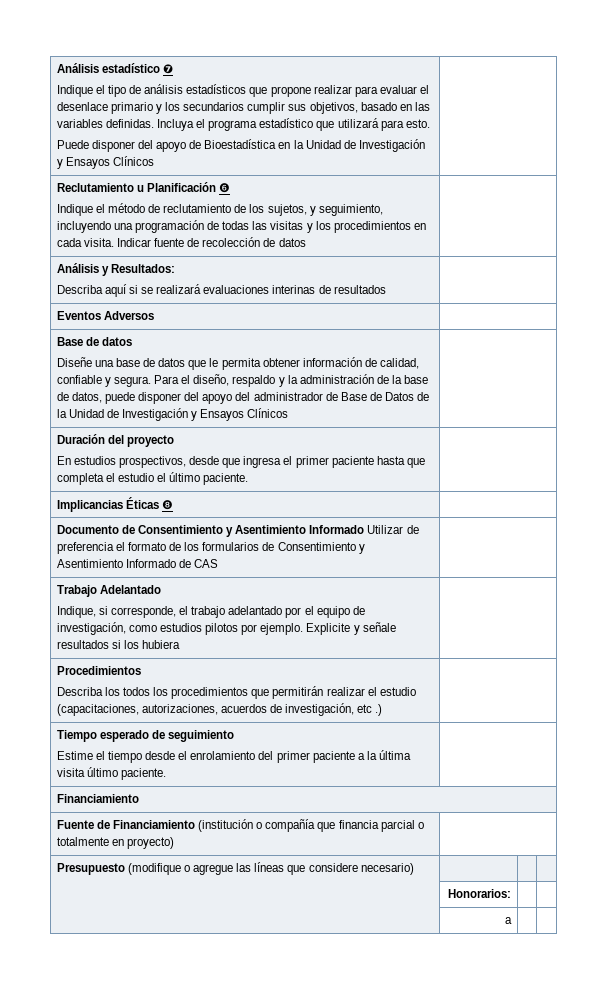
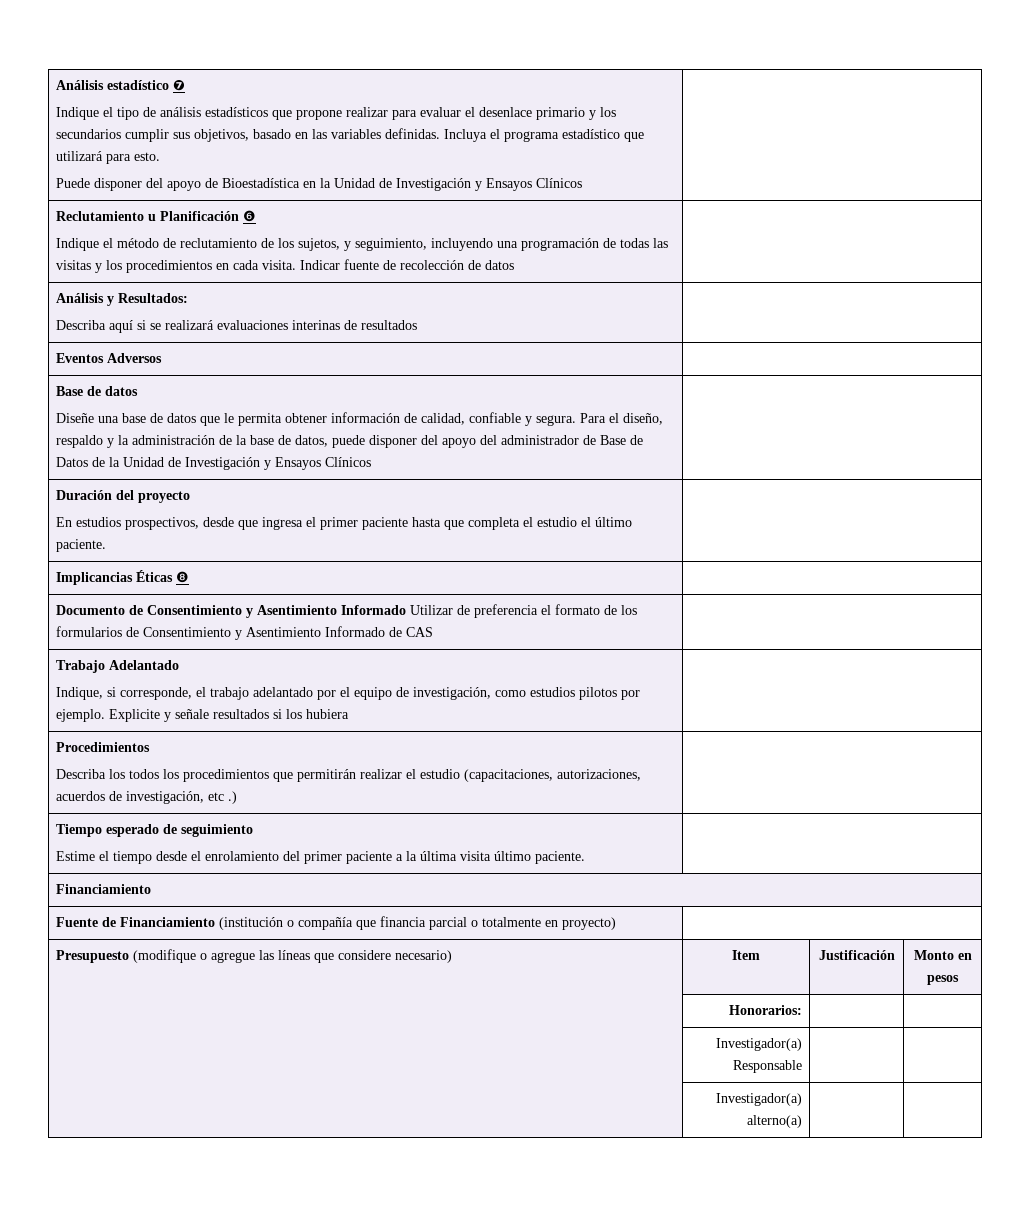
[448,889,512,898] [505,917,513,924] | | // | Honorarios: | | // | a -> [732,950,760,960] [818,950,895,960] [913,950,972,960] [927,975,959,985] [728,1005,802,1015] [715,1038,802,1051] [732,1060,802,1073] [715,1093,802,1106] [746,1115,802,1128] Item | Justificación | Monto en pesos // | Honorarios: | | // | Investigador(a) Responsable | | // | Investigador(a) alterno(a)

